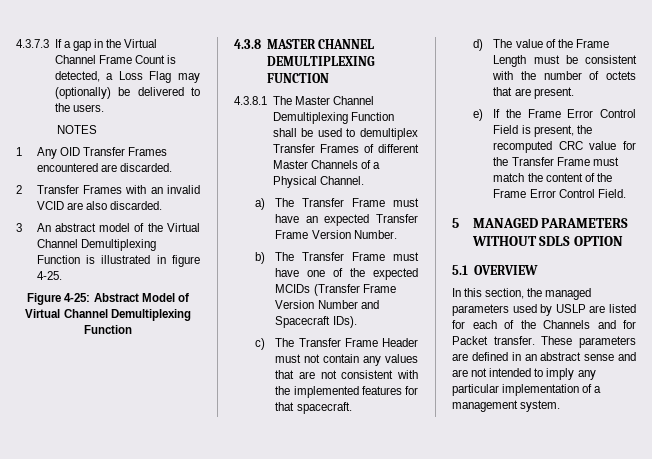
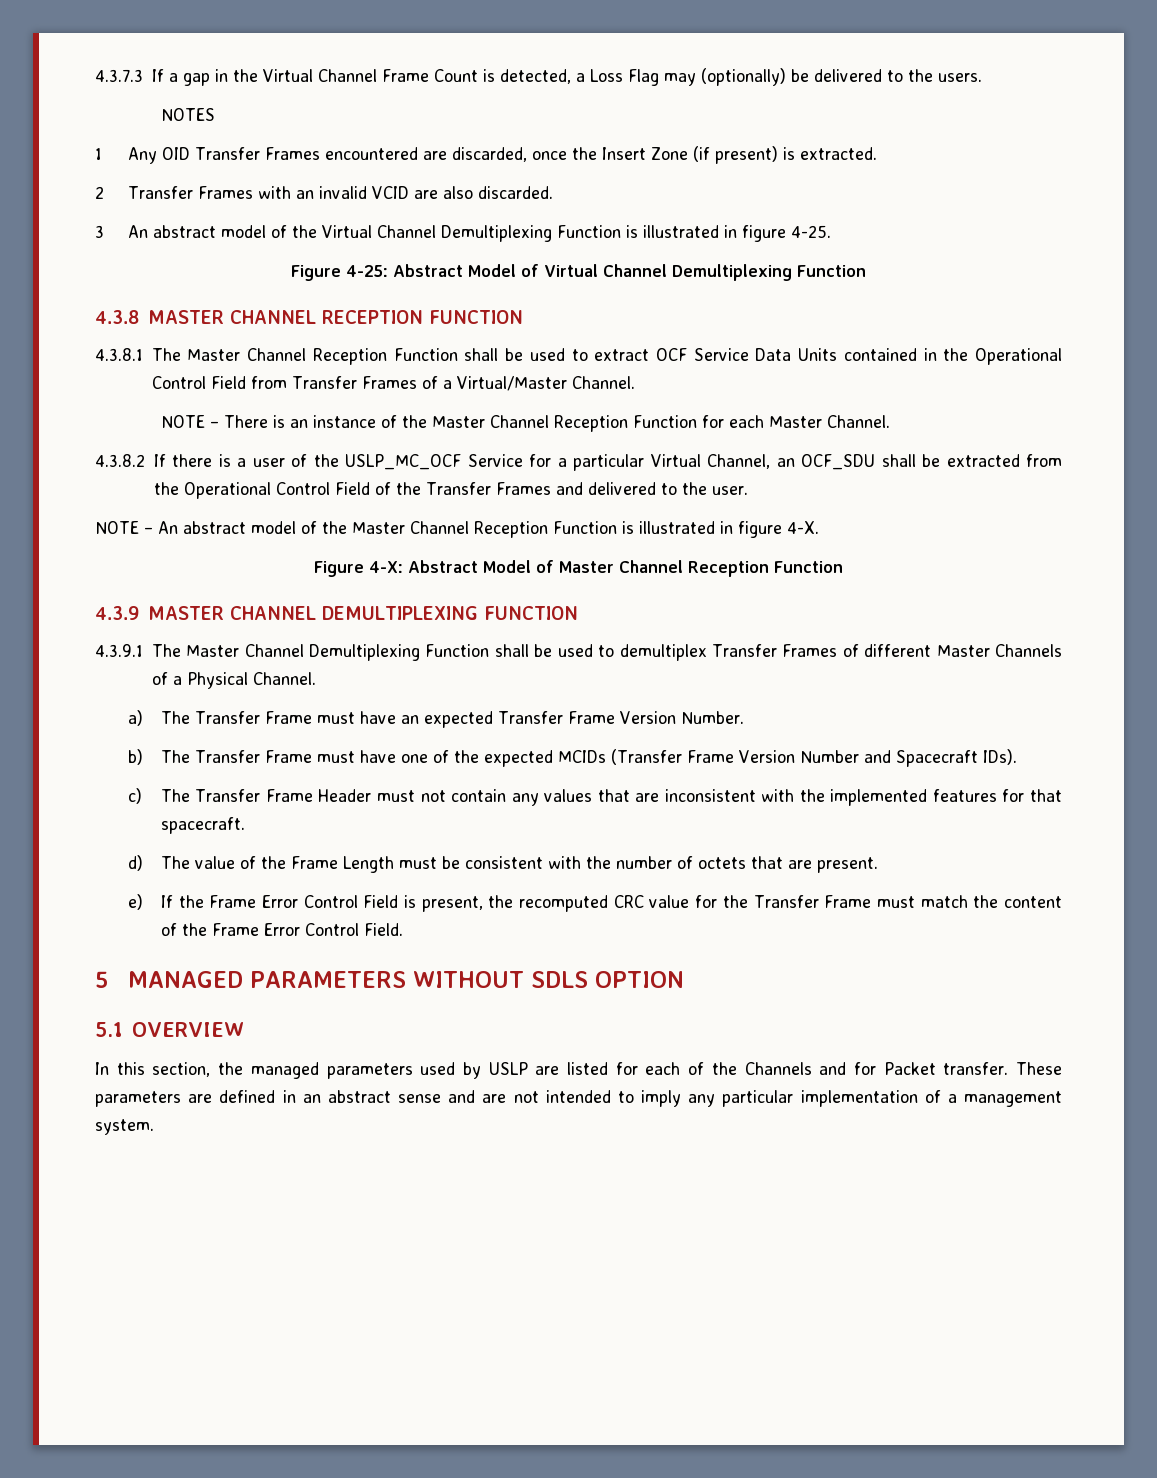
[119,163,172,172] discarded. -> [451,146,877,164] discarded, once the Insert Zone (if present) is extracted.
(375, 44) none -> [321,310,523,324] [95,348,1063,365] [151,376,635,391] [160,415,890,432] [95,454,1062,471] [153,482,748,499] [95,521,819,538] [314,560,843,577] [95,606,316,620] RECEPTION FUNCTION // 4.3.8.1 The Master Channel Reception Function shall be used to extract OCF Service Data Units contained in the Operational Control Field from Transfer Frames of a Virtual/Master Channel. // NOTE – There is an instance of the Master Channel Reception Function for each Master Channel. // 4.3.8.2 If there is a user of the USLP_MC_OCF Service for a particular Virtual Channel, an OCF_SDU shall be extracted from the Operational Control Field of the Transfer Frames and delivered to the user. // NOTE – An abstract model of the Master Channel Reception Function is illustrated in figure 4-X. // Figure 4-X: Abstract Model of Master Channel Reception Function // 4.3.9 MASTER CHANNEL
[234,96,267,105] 4.3.8.1 -> [95,644,143,657] 4.3.9.1
[320,370,394,379] not consistent -> [664,789,756,802] inconsistent

